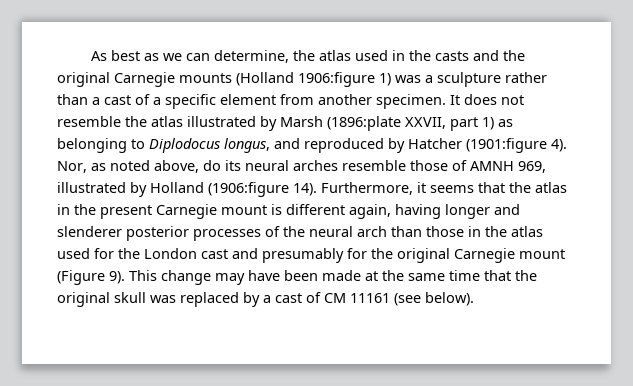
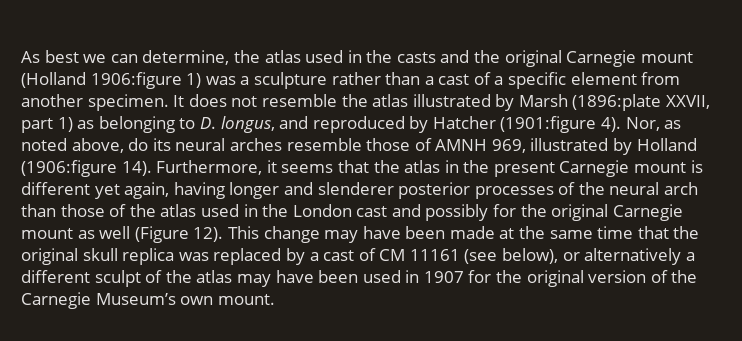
[143,53,159,61] as -> (79, 56) none
[179,73,232,83] mounts -> [640,52,693,63] mount
[149,138,220,153] Diplodocus -> [199,117,216,129] D.
(345, 209) none -> [94,184,120,199] yet
[468,226,543,237] [57,248,114,259] in the atlas used for -> [109,204,258,217] of the atlas used in
[262,248,344,263] presumably -> [425,204,489,221] possibly
[57,270,125,285] (Figure 9). -> [77,226,224,243] as well (Figure 12).
(146, 297) none -> [122,248,175,265] replica
[425,292,474,306] below). -> [502,248,695,265] [21,270,698,287] [21,292,275,309] below), or alternatively a different sculpt of the atlas may have been used in 1907 for the original version of the Carnegie Museum’s own mount.

